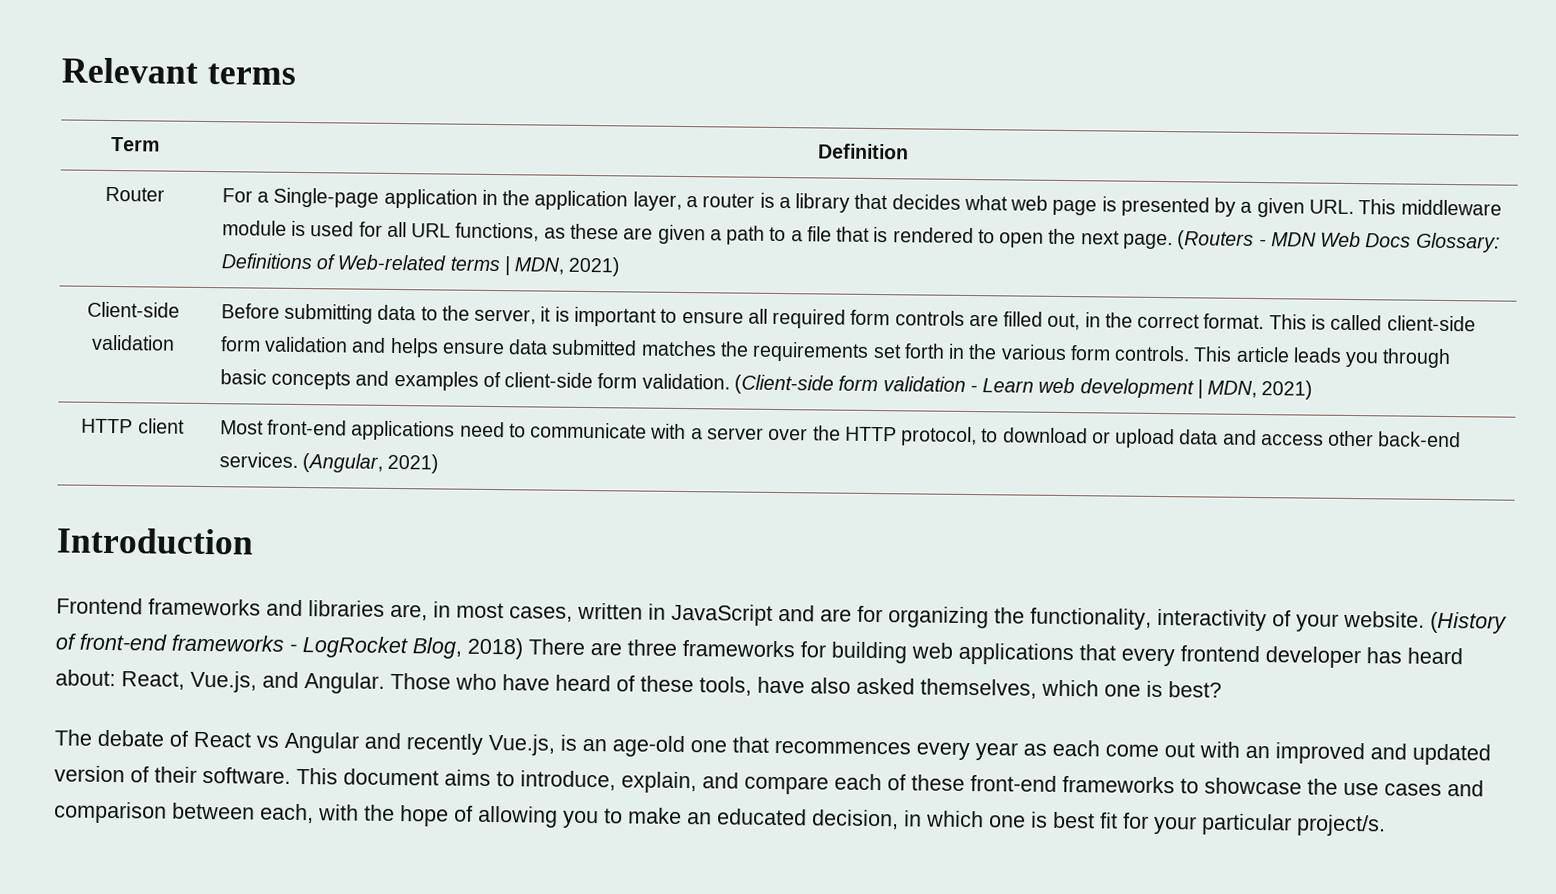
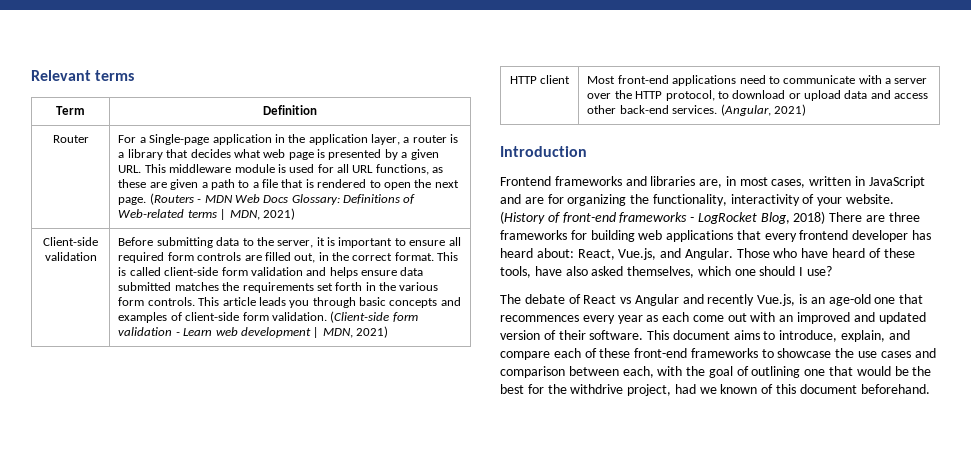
[1146,680,1222,698] is best? -> [759,266,833,276] should I use?
[400,805,1386,837] hope of allowing you to make an educated decision, in which one is best fit for your particular project/s. -> [708,366,932,378] [500,384,930,396] goal of outlining one that would be the best for the withdrive project, had we known of this document beforehand.

